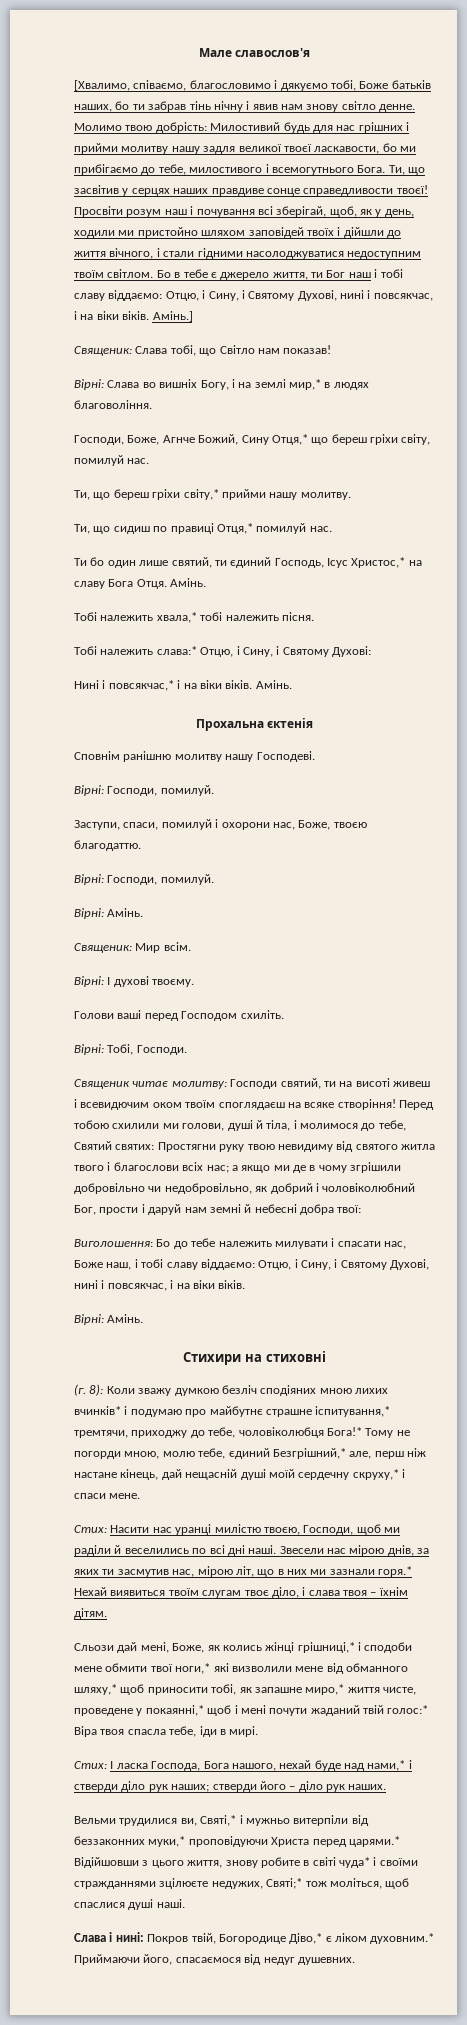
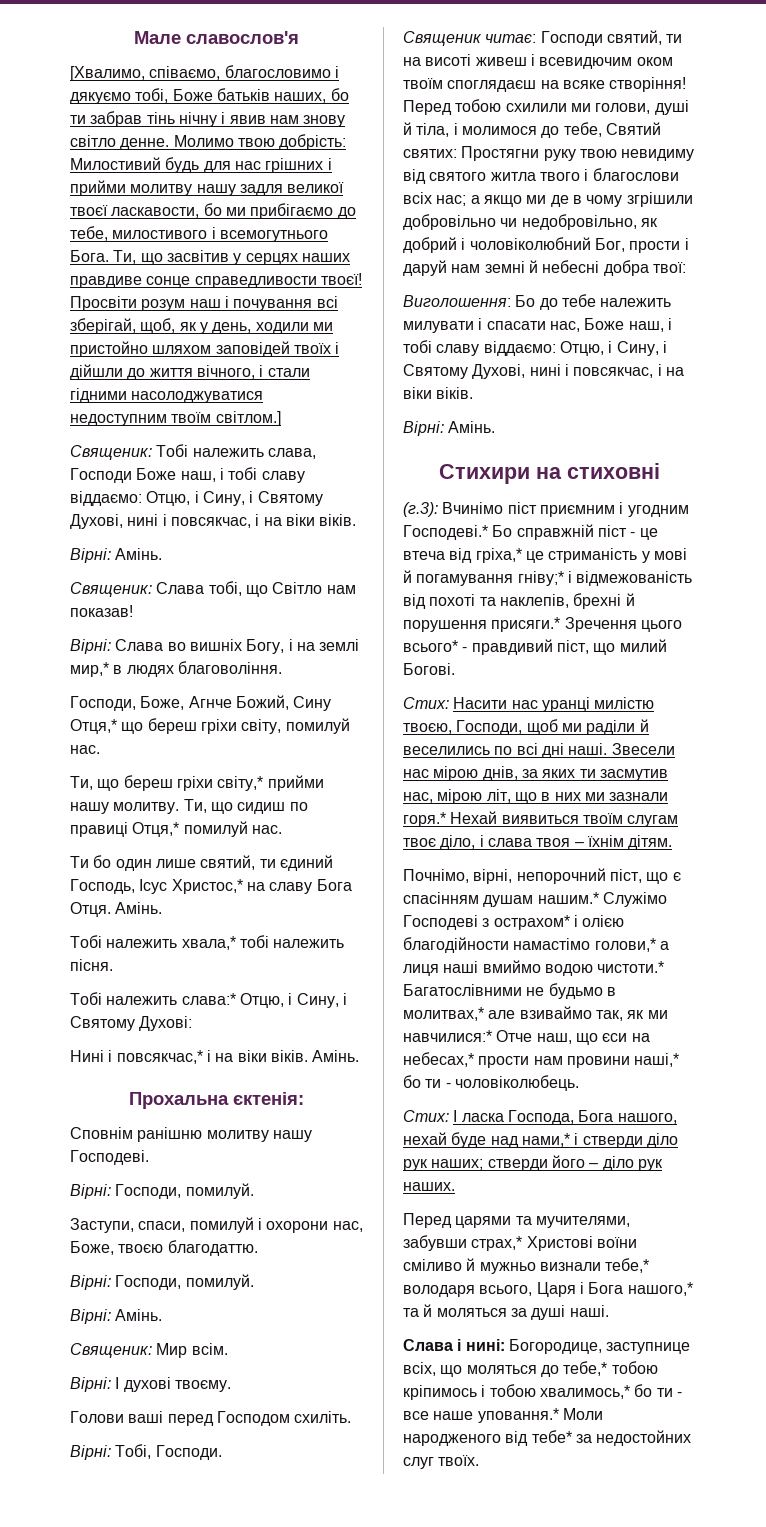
[107,269,371,280] світлом. Бо в тебе є джерело життя, ти Бог наш -> [215,411,281,426] [70,444,316,460] [70,468,216,483] світлом.] // Священик: Тобі належить слава, Господи Боже наш,
[152,311,193,322] Амінь.] -> [70,548,163,563] // Вірні: Амінь.
(351, 496) // -> (180, 808) none
[267,718,314,728] єктенія -> [233,1092,304,1105] єктенія:
[132,1081,227,1089] читає молитву: -> [485,34,537,43] читає:
[74,1384,388,1396] [74,1406,391,1417] [74,1427,410,1438] [74,1448,426,1459] [74,1469,405,1480] [74,1493,141,1499] (г. 8): Коли зважу думкою безліч сподіяних мною лихих вчинків* і подумаю про майбутнє страшне іспитування,* тремтячи, приходжу до тебе, чоловіколюбця Бога!* Тому не погорди мною, молю тебе, єдиний Безгрішний,* але, перш ніж настане кінець, дай нещасній душі моїй сердечну скруху,* і спаси мене. -> [403,502,689,517] [403,524,658,540] [403,548,687,563] [403,570,693,586] [403,593,635,609] [403,617,682,632] [403,639,667,655] [403,663,455,675] (г.3): Вчинімо піст приємним і угодним Господеві.* Бо справжній піст - це втеча від гріха,* це стриманість у мові й погамування гніву;* і відмежованість від похоті та наклепів, брехні й порушення присяги.* Зречення цього всього* - правдивий піст, що милий Богові.
[74,1642,413,1653] [74,1663,408,1674] [74,1684,416,1695] [74,1705,429,1716] [74,1726,259,1737] Сльози дай мені, Боже, як колись жінці грішниці,* і сподоби мене обмити твої ноги,* які визволили мене від обманного шляху,* щоб приносити тобі, як запашне миро,* життя чисте, проведене у покаянні,* щоб і мені почути жаданий твій голос:* Віра твоя спасла тебе, іди в мирі. -> [403,868,681,884] [403,892,667,907] [403,915,625,930] [403,937,669,953] [403,960,665,976] [403,983,616,999] [403,1006,668,1021] [403,1030,650,1045] [403,1052,680,1068] [403,1075,579,1091] Почнімо, вірні, непорочний піст, що є спасінням душам нашим.* Служімо Господеві з острахом* і олією благодійности намастімо голови,* а лиця наші вмиймо водою чистоти.* Багатослівними не будьмо в молитвах,* але взиваймо так, як ми навчилися:* Отче наш, що єси на небесах,* прости нам провини наші,* бо ти - чоловіколюбець.
[74,1815,369,1826] [74,1836,400,1847] [74,1857,418,1868] [74,1878,410,1889] [74,1902,125,1908] Вельми трудилися ви, Святі,* і мужньо витерпіли від беззаконних муки,* проповідуючи Христа перед царями.* Відійшовши з цього життя, знову робите в світі чуда* і своїми стражданнями зцілюєте недужих, Святі;* тож моліться, щоб спаслися -> [403,1213,630,1228] [403,1235,637,1251] [403,1258,650,1274] [403,1282,693,1297] [403,1304,527,1317] Перед царями та мучителями, забувши страх,* Христові воїни сміливо й мужньо визнали тебе,* володаря всього, Царя і Бога нашого,* та й моляться за
[147,1933,435,1944] [74,1954,355,1965] Покров твій, Богородице Діво,* є ліком духовним.* Приймаючи його, спасаємося від недуг душевних. -> [508,1339,691,1354] [403,1361,658,1377] [403,1384,682,1400] [403,1408,603,1423] [403,1430,692,1446] [403,1455,480,1469] Богородице, заступнице всіх, що моляться до тебе,* тобою кріпимось і тобою хвалимось,* бо ти - все наше уповання.* Моли народженого від тебе* за недостойних слуг твоїх.

